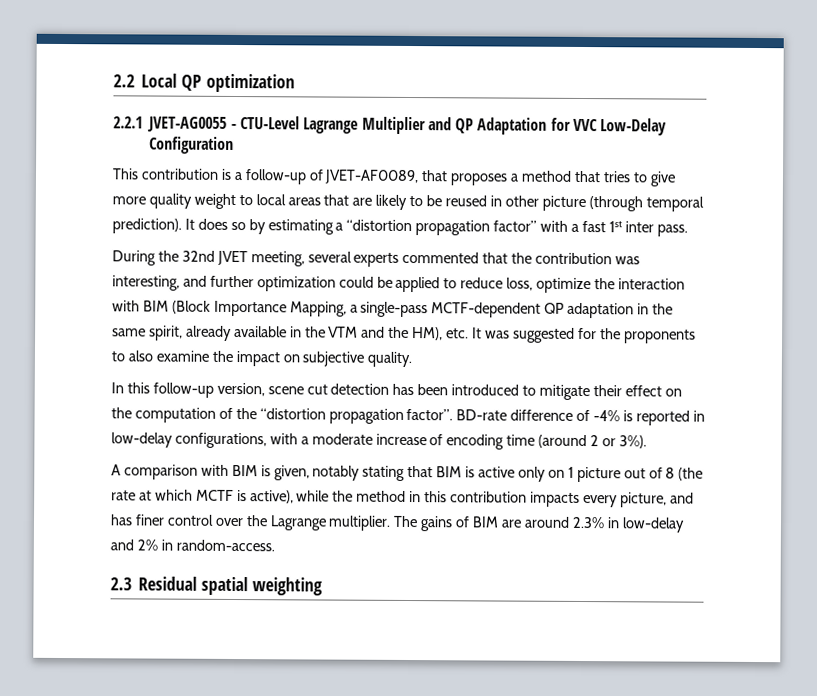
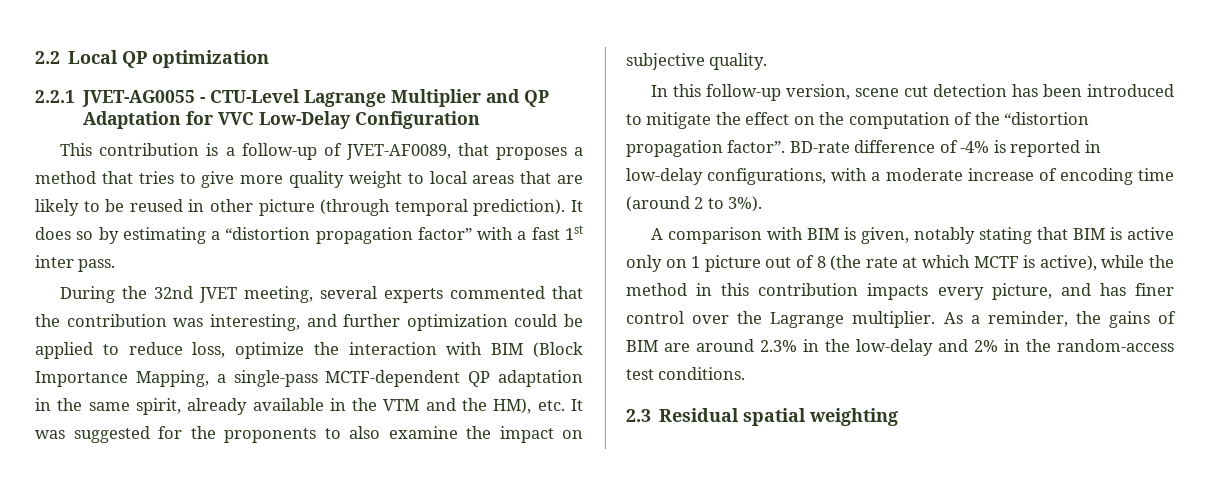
[592,385,622,397] their -> [715,112,741,125] the
[602,438,617,447] or -> [707,198,724,209] to
[393,515,419,528] The -> [943,311,1101,327] As a reminder, the
(620, 523) none -> [825,339,850,352] the
[175,539,275,552] random-access. -> [1026,339,1174,352] [626,367,746,380] the random-access test conditions.

